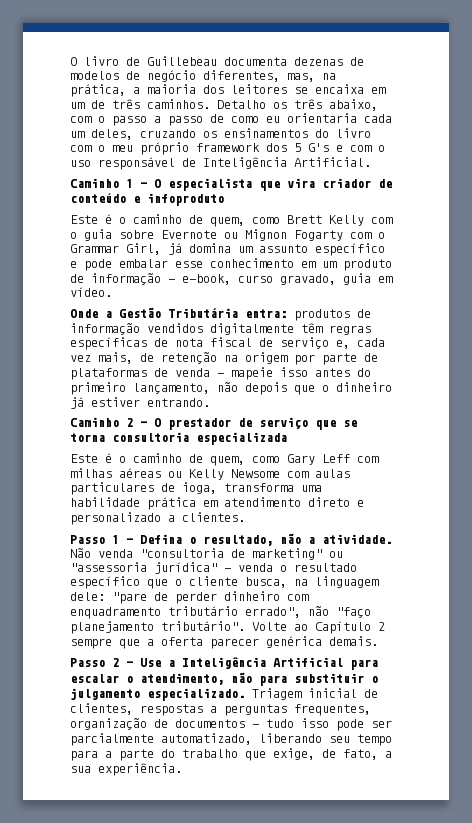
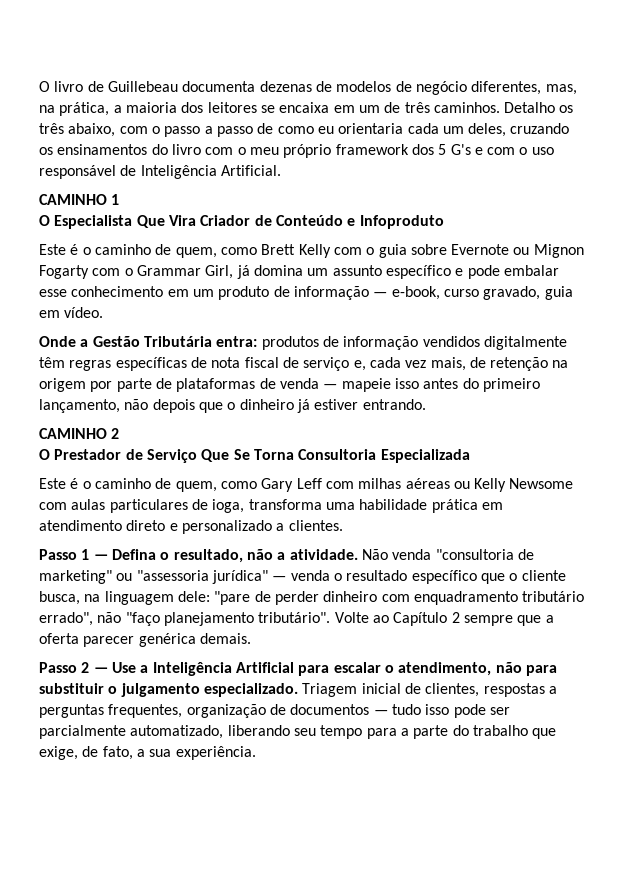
[70,178,392,191] [70,193,224,206] Caminho 1 — O especialista que vira criador de conteúdo e infoproduto -> [39,194,120,205] [39,215,444,229] CAMINHO 1 // O Especialista Que Vira Criador de Conteúdo e Infoproduto
[70,417,357,430] [70,432,287,445] Caminho 2 — O prestador de serviço que se torna consultoria especializada -> [39,428,120,439] [39,449,470,463] CAMINHO 2 // O Prestador de Serviço Que Se Torna Consultoria Especializada

